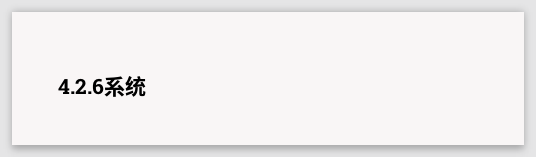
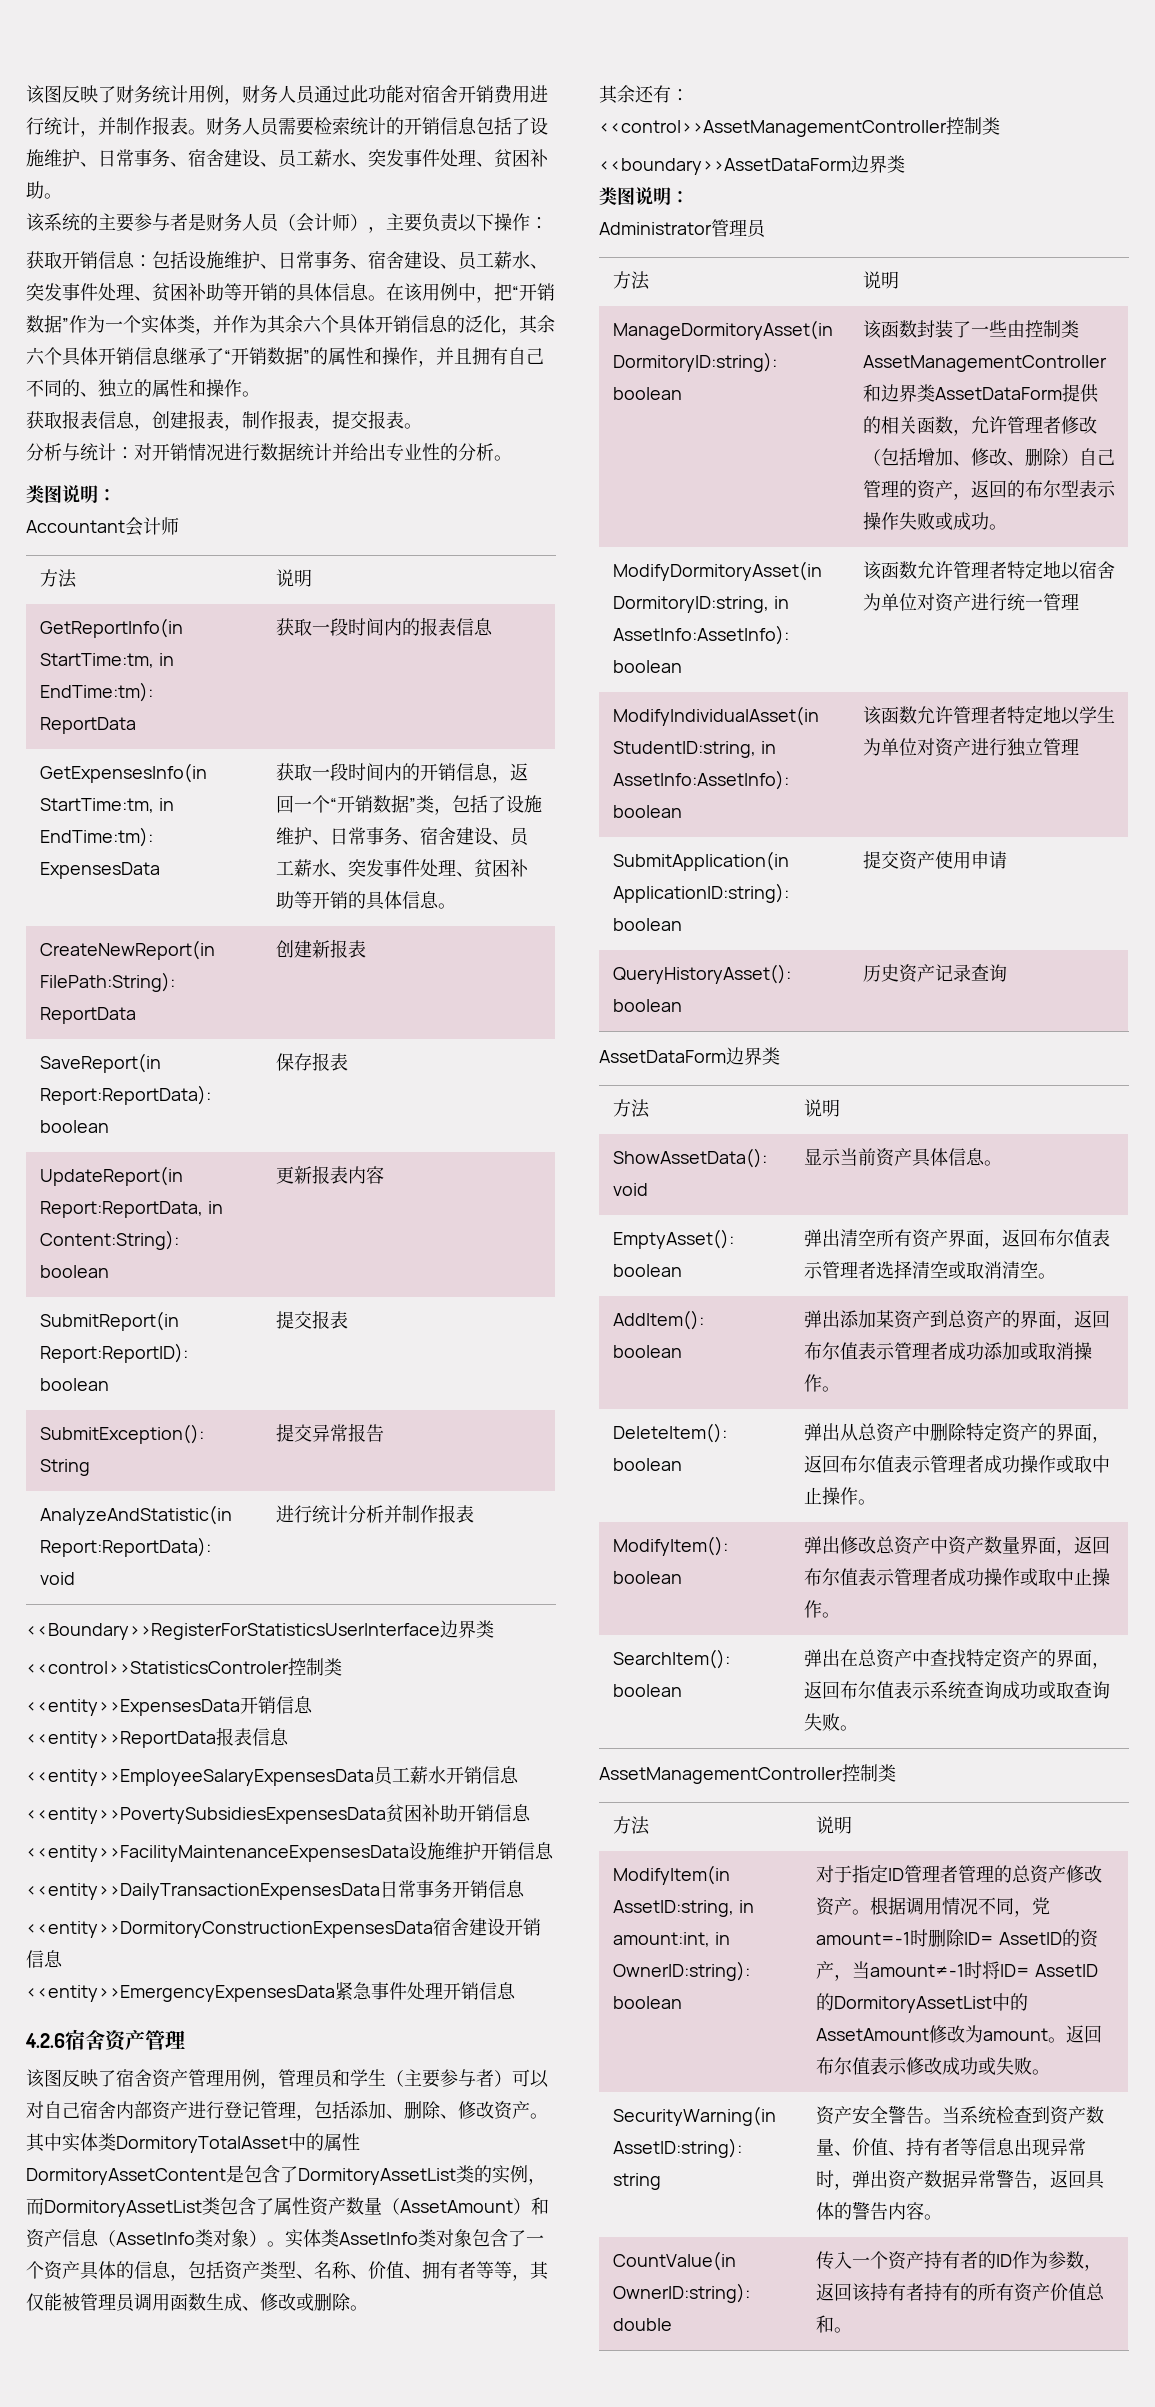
[58,75,146,97] 4.2.6系统 -> [26,85,548,105] [26,116,548,137] [26,149,548,168] [26,181,62,199] [26,213,548,233] [26,251,548,270] [26,283,555,303] [26,315,555,335] [26,347,544,367] [26,379,260,398] [26,410,422,431] [26,443,512,462] [26,485,116,503] [26,517,179,536] [39,569,77,588] [275,569,312,587] [39,618,183,638] [39,653,174,668] [39,682,153,702] [39,717,136,734] [275,617,493,636] [39,763,207,783] [39,798,174,813] [39,827,153,847] [39,862,160,879] [275,763,528,783] [275,795,542,815] [275,827,530,846] [275,859,528,877] [275,891,456,910] [39,940,215,960] [39,972,175,992] [39,1007,136,1024] [275,939,366,958] [39,1053,161,1073] [39,1085,211,1105] [39,1120,109,1133] [275,1052,348,1071] [39,1166,183,1186] [39,1201,223,1218] [39,1230,179,1250] [39,1265,109,1278] [275,1165,384,1184] [39,1311,179,1331] [39,1343,188,1363] [39,1378,109,1391] [275,1310,348,1329] [39,1424,204,1444] [39,1459,90,1476] [275,1423,384,1442] [39,1505,232,1525] [39,1537,211,1557] [39,1572,75,1585] [275,1504,474,1523] [26,1620,494,1640] [26,1658,342,1676] [26,1696,313,1716] [26,1727,289,1748] [26,1766,519,1786] [26,1804,531,1824] [26,1842,554,1862] [26,1880,525,1900] [26,1918,541,1938] [26,1950,63,1968] [26,1982,516,2002] [25,2029,185,2052] [26,2069,549,2089] [26,2101,548,2121] [26,2133,360,2153] [26,2165,546,2185] [26,2197,549,2217] [26,2229,544,2248] [26,2261,549,2281] [26,2293,368,2312] [599,85,689,104] [599,117,1000,137] [599,155,905,175] [599,187,689,205] [599,219,767,238] [612,271,650,290] [862,271,899,289] [612,320,833,340] [612,352,777,372] [612,387,682,400] [862,320,1079,339] [862,355,1107,372] [862,384,1099,403] [862,416,1097,436] [862,448,1115,466] [862,480,1116,500] [862,512,1007,530] [612,561,822,581] [612,596,789,613] [612,625,789,645] [612,660,682,673] [862,560,1115,580] [862,593,1079,612] [612,706,819,726] [612,741,776,758] [612,770,789,790] [612,805,682,818] [862,705,1115,725] [862,738,1079,757] [612,851,789,871] [612,883,789,903] [612,918,682,931] [862,851,1007,870] [612,964,791,984] [612,999,682,1012] [862,964,1007,983] [599,1047,780,1065] [612,1099,650,1118] [803,1099,840,1117] [612,1148,767,1168] [612,1183,648,1196] [803,1148,1002,1167] [612,1229,734,1249] [612,1264,682,1277] [803,1229,1110,1249] [803,1260,1056,1279] [612,1310,704,1330] [612,1345,682,1358] [803,1310,1110,1330] [803,1342,1092,1360] [803,1374,840,1392] [612,1423,727,1443] [612,1458,682,1471] [803,1422,1110,1443] [803,1455,1110,1473] [803,1487,876,1505] [612,1536,728,1556] [612,1571,682,1584] [803,1536,1110,1556] [803,1568,1110,1586] [803,1600,840,1618] [612,1649,730,1669] [612,1684,682,1697] [803,1648,1110,1669] [803,1681,1110,1699] [803,1713,858,1731] [599,1764,896,1784] [612,1816,650,1835] [815,1816,852,1834] [612,1865,730,1885] [612,1900,754,1917] [612,1932,730,1947] [612,1961,750,1981] [612,1996,682,2009] [815,1864,1102,1884] [815,1897,1050,1917] [815,1929,1099,1948] [815,1961,1098,1981] [815,1993,1028,2013] [815,2025,1102,2043] [815,2057,1050,2075] [612,2106,776,2126] [612,2138,742,2158] [612,2173,661,2190] [815,2105,1104,2125] [815,2138,1086,2156] [815,2169,1105,2190] [815,2201,942,2220] [612,2251,736,2271] [612,2283,750,2303] [612,2318,672,2331] [815,2251,1102,2271] [815,2283,1105,2302] [815,2315,852,2333] 该图反映了财务统计用例，财务人员通过此功能对宿舍开销费用进行统计，并制作报表。财务人员需要检索统计的开销信息包括了设施维护、日常事务、宿舍建设、员工薪水、突发事件处理、贫困补助。 // 该系统的主要参与者是财务人员（会计师），主要负责以下操作： // 获取开销信息：包括设施维护、日常事务、宿舍建设、员工薪水、突发事件处理、贫困补助等开销的具体信息。在该用例中，把“开销数据”作为一个实体类，并作为其余六个具体开销信息的泛化，其余六个具体开销信息继承了“开销数据”的属性和操作，并且拥有自己不同的、独立的属性和操作。 // 获取报表信息，创建报表，制作报表，提交报表。 // 分析与统计：对开销情况进行数据统计并给出专业性的分析。 // 类图说明： // Accountant会计师 // 方法 | 说明 // GetReportInfo(in StartTime:tm, in EndTime:tm): ReportData | 获取一段时间内的报表信息 // GetExpensesInfo(in StartTime:tm, in EndTime:tm): ExpensesData | 获取一段时间内的开销信息，返回一个“开销数据”类，包括了设施维护、日常事务、宿舍建设、员工薪水、突发事件处理、贫困补助等开销的具体信息。 // CreateNewReport(in FilePath:String): ReportData | 创建新报表 // SaveReport(in Report:ReportData): boolean | 保存报表 // UpdateReport(in Report:ReportData, in Content:String): boolean | 更新报表内容 // SubmitReport(in Report:ReportID): boolean | 提交报表 // SubmitException(): String | 提交异常报告 // AnalyzeAndStatistic(in Report:ReportData): void | 进行统计分析并制作报表 // <<Boundary>>RegisterForStatisticsUserInterface边界类 // <<control>>StatisticsControler控制类 // <<entity>>ExpensesData开销信息 // <<entity>>ReportData报表信息 // <<entity>>EmployeeSalaryExpensesData员工薪水开销信息 // <<entity>>PovertySubsidiesExpensesData贫困补助开销信息 // <<entity>>FacilityMaintenanceExpensesData设施维护开销信息 // <<entity>>DailyTransactionExpensesData日常事务开销信息 // <<entity>>DormitoryConstructionExpensesData宿舍建设开销信息 // <<entity>>EmergencyExpensesData紧急事件处理开销信息 // 4.2.6宿舍资产管理 // 该图反映了宿舍资产管理用例，管理员和学生（主要参与者）可以对自己宿舍内部资产进行登记管理，包括添加、删除、修改资产。其中实体类DormitoryTotalAsset中的属性DormitoryAssetContent是包含了DormitoryAssetList类的实例，而DormitoryAssetList类包含了属性资产数量（AssetAmount）和资产信息（AssetInfo类对象）。实体类AssetInfo类对象包含了一个资产具体的信息，包括资产类型、名称、价值、拥有者等等，其仅能被管理员调用函数生成、修改或删除。 // 其余还有： // <<control>>AssetManagementController控制类 // <<boundary>>AssetDataForm边界类 // 类图说明： // Administrator管理员 // 方法 | 说明 // ManageDormitoryAsset(in DormitoryID:string): boolean | 该函数封装了一些由控制类AssetManagementController和边界类AssetDataForm提供的相关函数，允许管理者修改（包括增加、修改、删除）自己管理的资产，返回的布尔型表示操作失败或成功。 // ModifyDormitoryAsset(in DormitoryID:string, in AssetInfo:AssetInfo): boolean | 该函数允许管理者特定地以宿舍为单位对资产进行统一管理 // ModifyIndividualAsset(in StudentID:string, in AssetInfo:AssetInfo): boolean | 该函数允许管理者特定地以学生为单位对资产进行独立管理 // SubmitApplication(in ApplicationID:string): boolean | 提交资产使用申请 // QueryHistoryAsset(): boolean | 历史资产记录查询 // AssetDataForm边界类 // 方法 | 说明 // ShowAssetData(): void | 显示当前资产具体信息。 // EmptyAsset(): boolean | 弹出清空所有资产界面，返回布尔值表示管理者选择清空或取消清空。 // AddItem(): boolean | 弹出添加某资产到总资产的界面，返回布尔值表示管理者成功添加或取消操作。 // DeleteItem(): boolean | 弹出从总资产中删除特定资产的界面，返回布尔值表示管理者成功操作或取中止操作。 // ModifyItem(): boolean | 弹出修改总资产中资产数量界面，返回布尔值表示管理者成功操作或取中止操作。 // SearchItem(): boolean | 弹出在总资产中查找特定资产的界面，返回布尔值表示系统查询成功或取查询失败。 // AssetManagementController控制类 // 方法 | 说明 // ModifyItem(in AssetID:string, in amount:int, in OwnerID:string): boolean | 对于指定ID管理者管理的总资产修改资产。根据调用情况不同，党amount=-1时删除ID= AssetID的资产，当amount≠-1时将ID= AssetID的DormitoryAssetList中的AssetAmount修改为amount。返回布尔值表示修改成功或失败。 // SecurityWarning(in AssetID:string): string | 资产安全警告。当系统检查到资产数量、价值、持有者等信息出现异常时，弹出资产数据异常警告，返回具体的警告内容。 // CountValue(in OwnerID:string): double | 传入一个资产持有者的ID作为参数，返回该持有者持有的所有资产价值总和。

